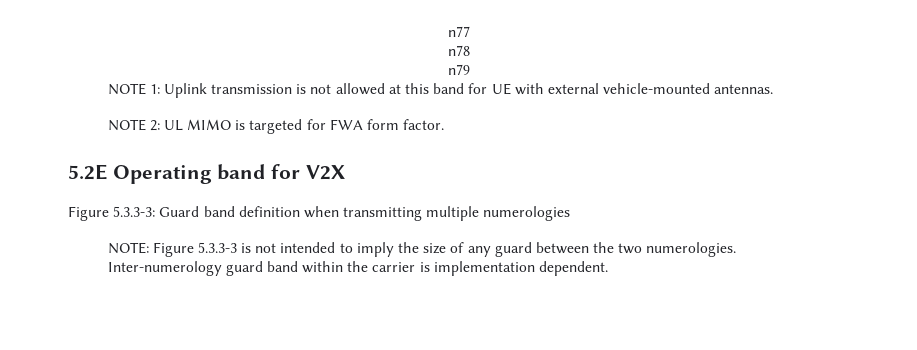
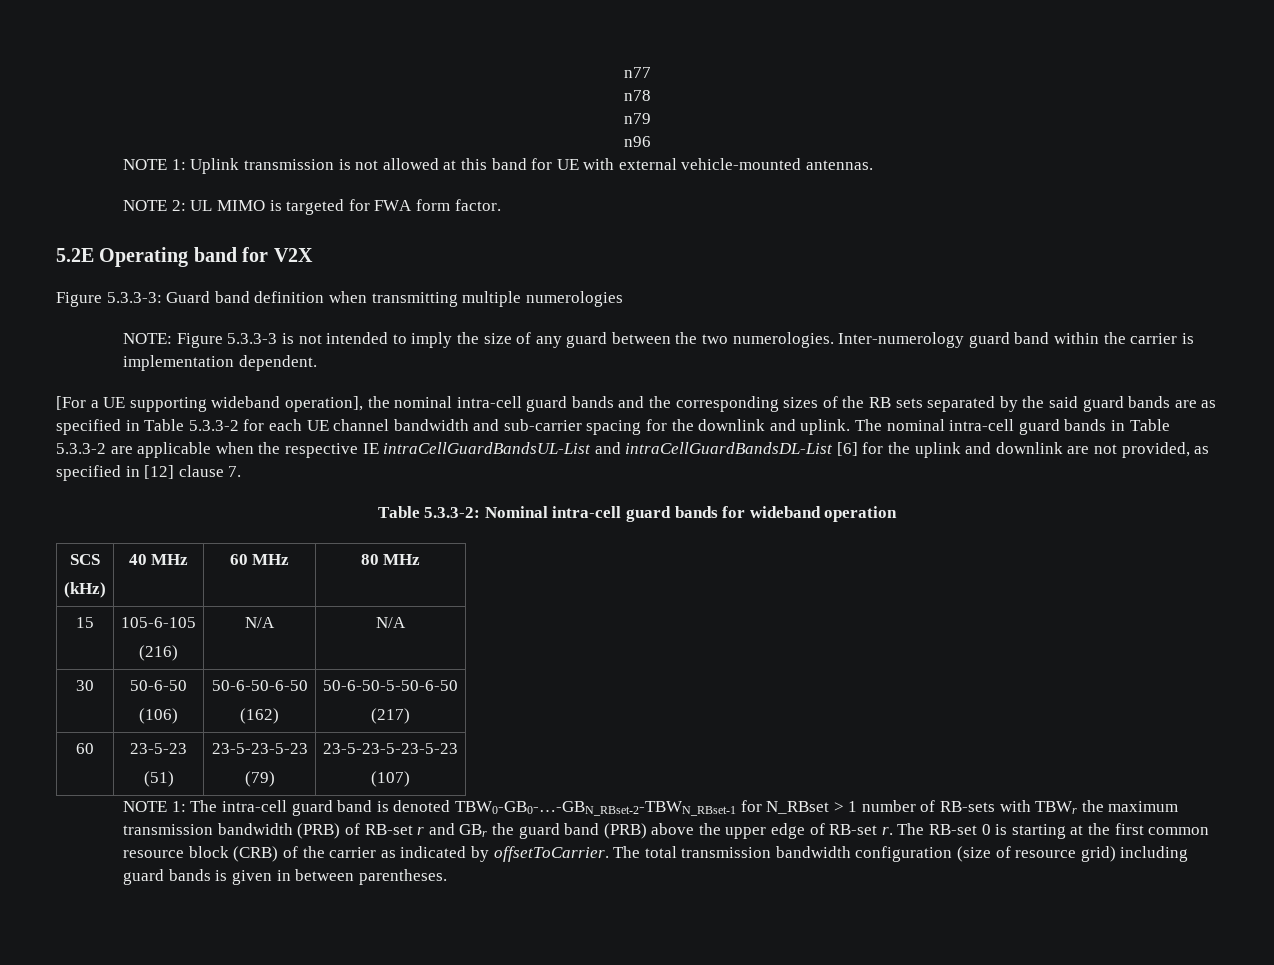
(470, 69) none -> [623,136,651,147] // n96
(609, 268) none -> [56,396,1217,412] [56,419,1170,435] [56,442,1210,458] [56,465,242,481] [377,506,898,522] [70,554,100,565] [64,582,106,598] [128,554,189,565] [229,554,290,565] [360,554,421,565] [76,617,94,628] [121,617,196,628] [139,645,178,661] [244,617,275,628] [376,617,406,628] [76,680,94,691] [130,680,187,691] [139,708,178,724] [211,680,308,691] [239,708,279,724] [323,680,458,691] [371,708,410,724] [76,743,94,754] [130,743,187,754] [143,771,174,787] [211,743,308,754] [244,771,275,787] [323,743,458,754] [371,771,410,787] [123,800,1179,816] [123,823,1210,839] [123,846,1189,862] [123,869,447,885] // [For a UE supporting wideband operation], the nominal intra-cell guard bands and the corresponding sizes of the RB sets separated by the said guard bands are as specified in Table 5.3.3-2 for each UE channel bandwidth and sub-carrier spacing for the downlink and uplink. The nominal intra-cell guard bands in Table 5.3.3-2 are applicable when the respective IE intraCellGuardBandsUL-List and intraCellGuardBandsDL-List [6] for the uplink and downlink are not provided, as specified in [12] clause 7. // Table 5.3.3-2: Nominal intra-cell guard bands for wideband operation // SCS // (kHz) | 40 MHz | 60 MHz | 80 MHz // 15 | 105-6-105 // (216) | N/A | N/A // 30 | 50-6-50 // (106) | 50-6-50-6-50 // (162) | 50-6-50-5-50-6-50 // (217) // 60 | 23-5-23 // (51) | 23-5-23-5-23 // (79) | 23-5-23-5-23-5-23 // (107) // NOTE 1: The intra-cell guard band is denoted TBW0-GB0-…-GBN_RBset-2-TBWN_RBset-1 for N_RBset > 1 number of RB-sets with TBWr the maximum transmission bandwidth (PRB) of RB-set r and GBr the guard band (PRB) above the upper edge of RB-set r. The RB-set 0 is starting at the first common resource block (CRB) of the carrier as indicated by offsetToCarrier. The total transmission bandwidth configuration (size of resource grid) including guard bands is given in between parentheses.

